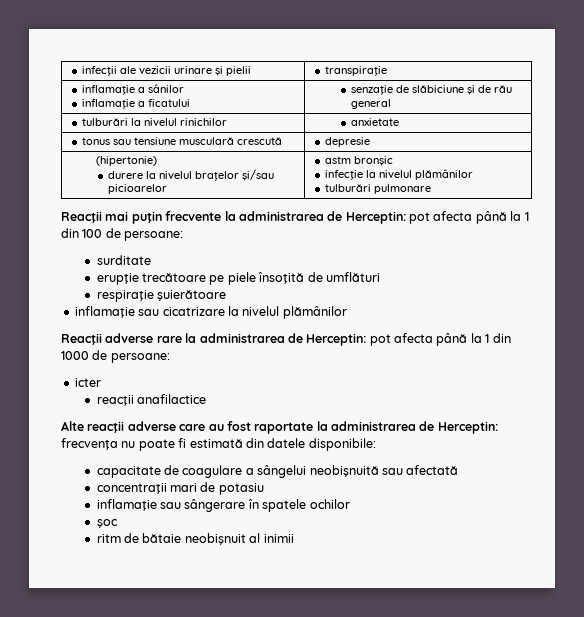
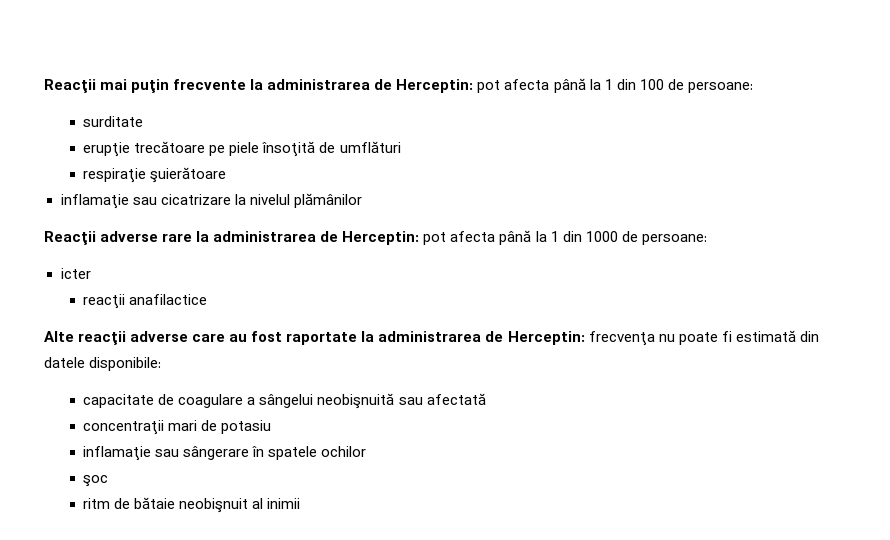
[81,66,251,76] [324,66,387,76] [81,84,184,95] [81,99,190,109] [350,85,512,95] [350,99,391,109] [81,118,227,126] [350,118,399,126] [81,137,282,145] [324,137,370,147] [95,156,157,166] [107,169,274,181] [107,184,167,194] [324,156,393,166] [324,169,473,180] [324,184,431,194] infecţii ale vezicii urinare şi pielii | transpiraţie // inflamaţie a sânilor // inflamaţie a ficatului | senzaţie de slăbiciune şi de rău general // tulburări la nivelul rinichilor | anxietate // tonus sau tensiune musculară crescută | depresie // (hipertonie) // durere la nivelul braţelor şi/sau picioarelor | astm bronşic // infecţie la nivelul plămânilor // tulburări pulmonare // -> (44, 86) none

